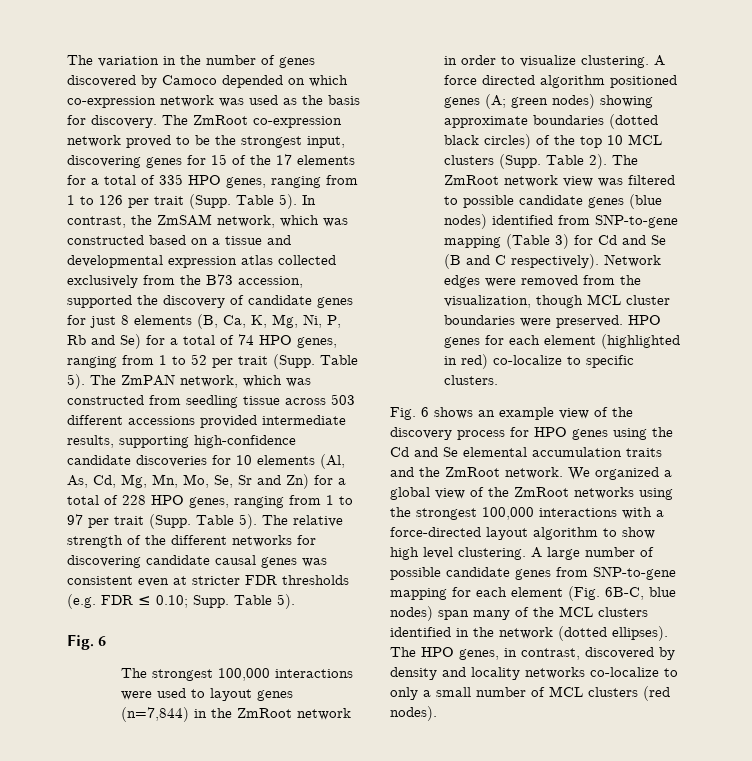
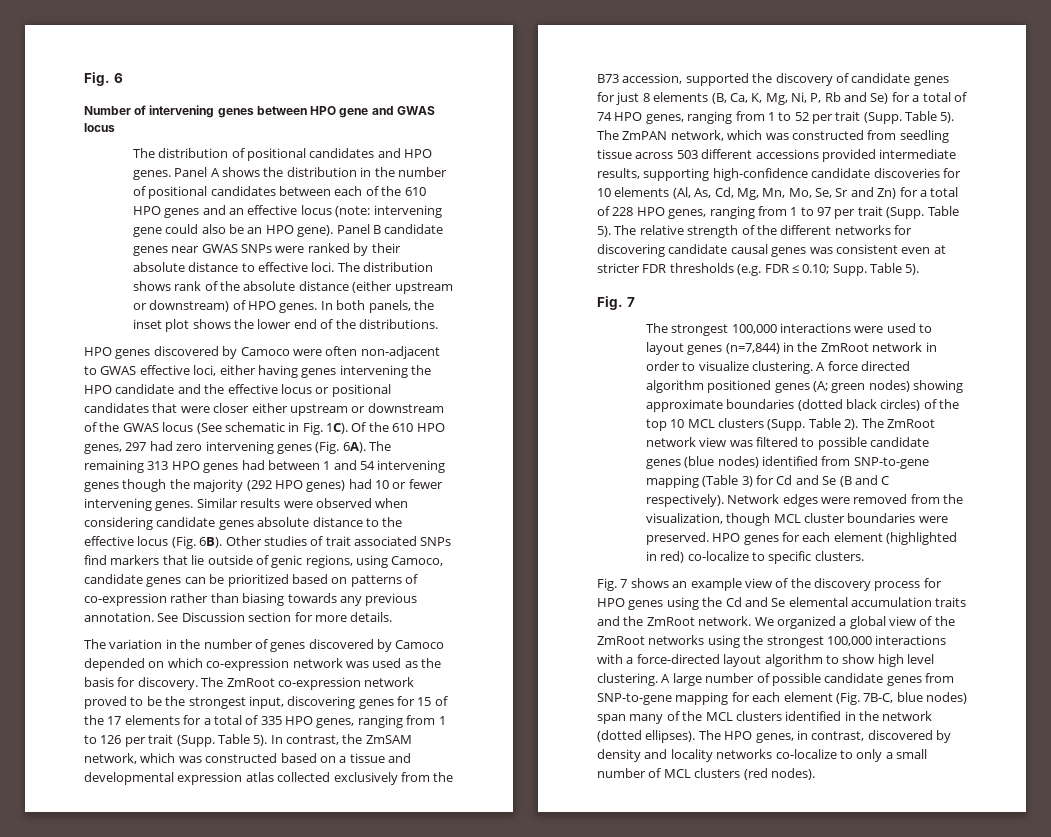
(67, 60) none -> [84,72,123,86] [84,105,435,118] [84,123,115,132] [132,148,433,161] [132,167,447,180] [132,186,426,199] [132,205,442,218] [132,224,444,237] [132,243,401,256] [132,262,434,272] [132,281,453,294] [132,300,434,313] [132,319,438,332] [84,346,440,359] [84,365,431,378] [84,384,391,397] [84,403,444,416] [84,422,445,435] [84,441,391,454] [84,460,446,473] [84,479,443,492] [84,498,409,511] [84,517,403,530] [84,536,452,549] [84,555,444,568] [84,574,418,587] [84,593,418,606] [84,612,393,622] Fig. 6 // Number of intervening genes between HPO gene and GWAS locus // The distribution of positional candidates and HPO genes. Panel A shows the distribution in the number of positional candidates between each of the 610 HPO genes and an effective locus (note: intervening gene could also be an HPO gene). Panel B candidate genes near GWAS SNPs were ranked by their absolute distance to effective loci. The distribution shows rank of the absolute distance (either upstream or downstream) of HPO genes. In both panels, the inset plot shows the lower end of the distributions. // HPO genes discovered by Camoco were often non-adjacent to GWAS effective loci, either having genes intervening the HPO candidate and the effective locus or positional candidates that were closer either upstream or downstream of the GWAS locus (See schematic in Fig. 1C). Of the 610 HPO genes, 297 had zero intervening genes (Fig. 6A). The remaining 313 HPO genes had between 1 and 54 intervening genes though the majority (292 HPO genes) had 10 or fewer intervening genes. Similar results were observed when considering candidate genes absolute distance to the effective locus (Fig. 6B). Other studies of trait associated SNPs find markers that lie outside of genic regions, using Camoco, candidate genes can be prioritized based on patterns of co-expression rather than biasing towards any previous annotation. See Discussion section for more details. //
[98,636,107,646] 6 -> [626,297,635,307] 7
[421,407,429,417] 6 -> [620,579,628,588] 7
[605,587,644,600] 6B-C, -> [863,693,894,703] 7B-C,

